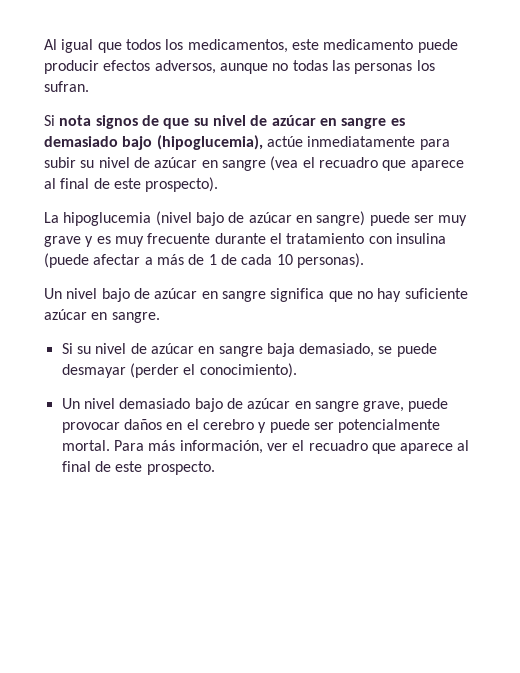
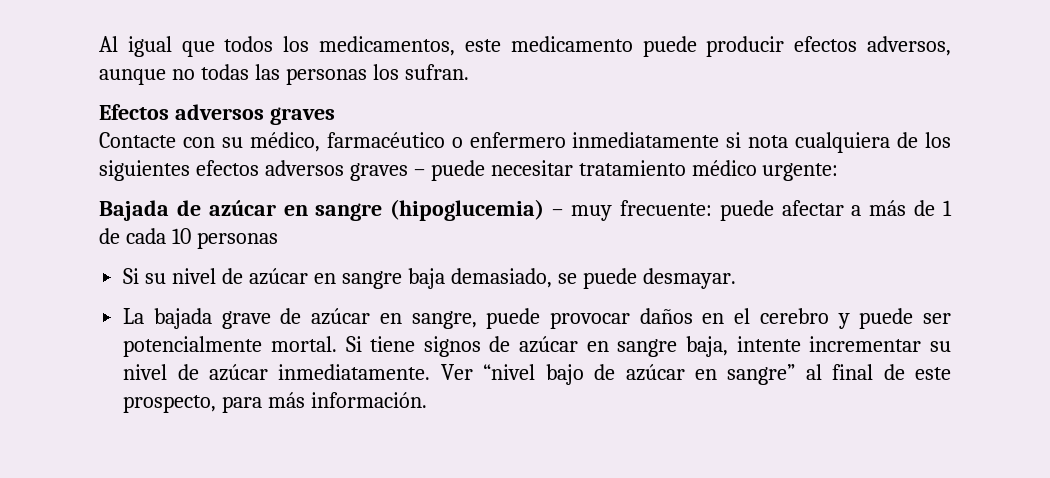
[44,115,405,129] [44,135,450,150] [44,156,464,171] [44,177,219,192] [44,211,468,226] [44,233,446,247] [44,253,89,268] Si nota signos de que su nivel de azúcar en sangre es demasiado bajo (hipoglucemia), actúe inmediatamente para subir su nivel de azúcar en sangre (vea el recuadro que aparece al final de este prospecto). // La hipoglucemia (nivel bajo de azúcar en sangre) puede ser muy grave y es muy frecuente durante el tratamiento con insulina (puede -> [99,104,335,125] [99,132,951,153] [99,160,839,181] [99,199,774,221] Efectos adversos graves // Contacte con su médico, farmacéutico o enfermero inmediatamente si nota cualquiera de los siguientes efectos adversos graves – puede necesitar tratamiento médico urgente: // Bajada de azúcar en sangre (hipoglucemia) – muy frecuente: puede
[296,253,364,268] [44,288,468,302] [44,309,160,323] personas). // Un nivel bajo de azúcar en sangre significa que no hay suficiente azúcar en sangre. -> [196,232,278,249] personas
[61,363,297,378] [61,398,405,412] desmayar (perder el conocimiento). // Un nivel demasiado bajo de azúcar en sangre grave, -> [642,268,736,289] [123,308,477,329] desmayar. // La bajada grave de azúcar en sangre,
[113,440,470,454] [61,461,215,475] Para más información, ver el recuadro que aparece al final de este prospecto. -> [345,336,951,357] [123,364,951,385] [123,392,428,413] Si tiene signos de azúcar en sangre baja, intente incrementar su nivel de azúcar inmediatamente. Ver “nivel bajo de azúcar en sangre” al final de este prospecto, para más información.

